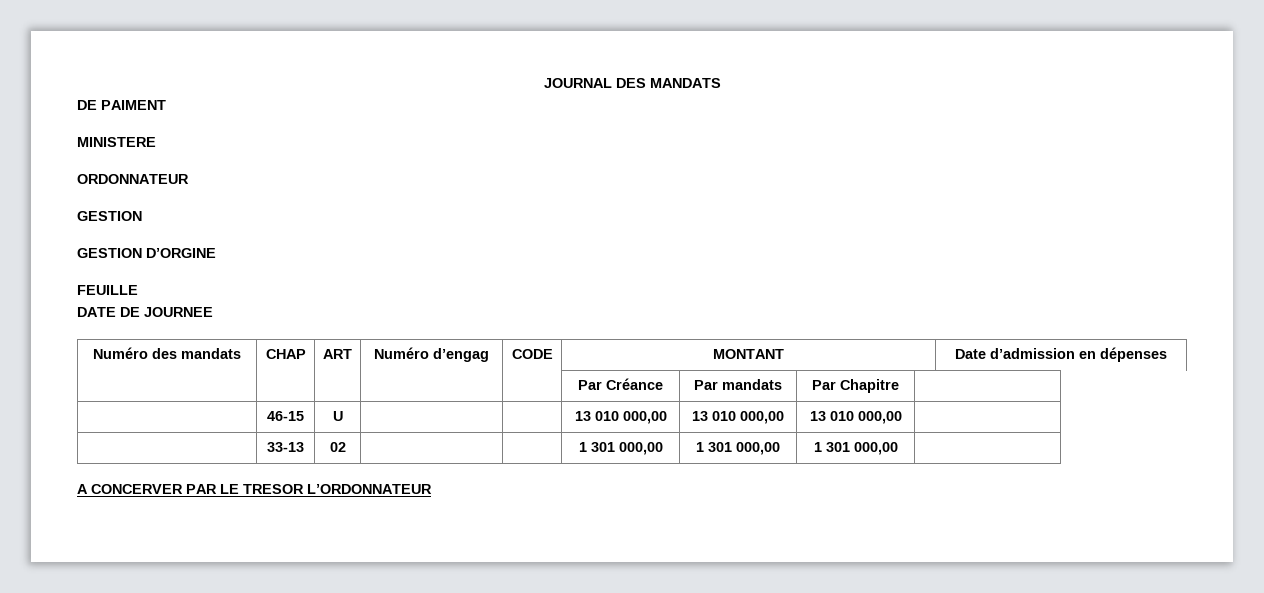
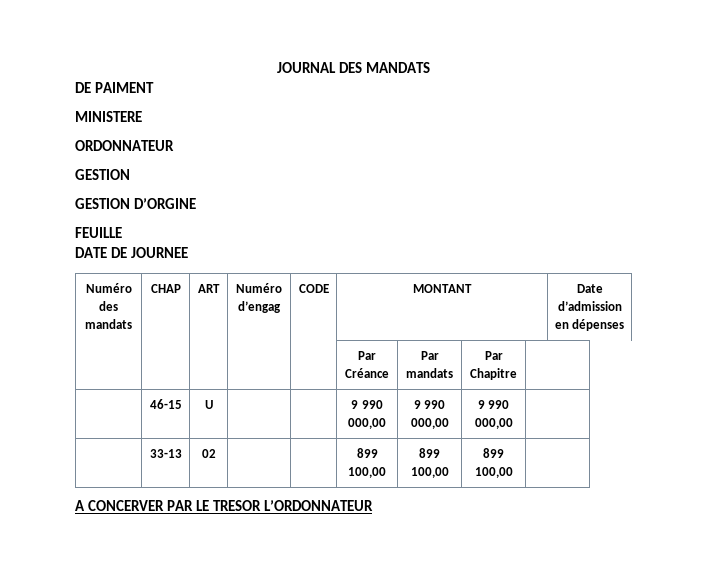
[574,411,667,424] [692,411,784,424] [809,411,854,421] 13 010 000,00 | 13 010 000,00 | 13 010 -> [351,400,383,409] [348,418,386,429] [413,400,446,409] [410,418,449,429] [477,400,510,409] 9 990 000,00 | 9 990 000,00 | 9 990
[578,442,663,455] [696,442,780,455] [813,442,898,455] 1 301 000,00 | 1 301 000,00 | 1 301 000,00 -> [356,448,378,458] [348,467,386,478] [419,448,440,458] [410,467,449,478] [483,448,504,458] [474,467,513,478] 899 100,00 | 899 100,00 | 899 100,00

